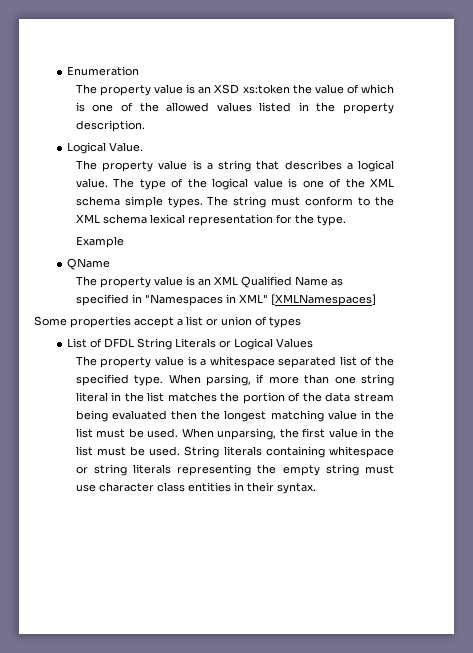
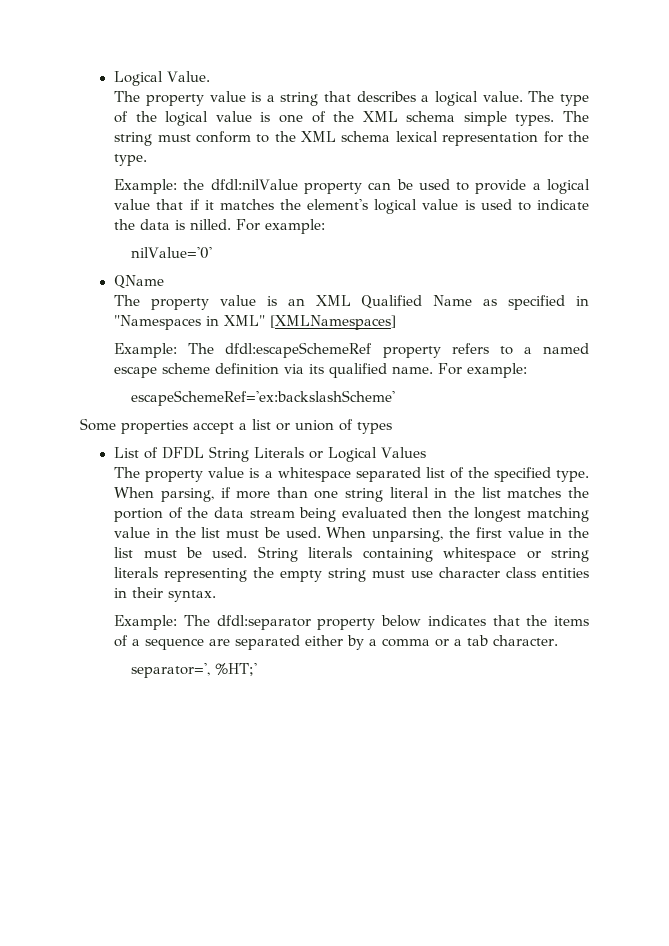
[66,66,139,76] [75,84,394,96] [75,102,394,114] [75,120,145,132] Enumeration // The property value is an XSD xs:token the value of which is one of the allowed values listed in the property description. // -> (113, 78) none
[75,236,124,248] Example -> [114,179,591,194] [114,199,589,214] [114,219,326,234] [131,247,213,259] Example: the dfdl:nilValue property can be used to provide a logical value that if it matches the element's logical value is used to indicate the data is nilled. For example: // nilValue='0'
(376, 300) none -> [114,342,589,358] [114,363,528,378] [131,390,396,406] // Example: The dfdl:escapeSchemeRef property refers to a named escape scheme definition via its qualified name. For example: // escapeSchemeRef='ex:backslashScheme'
(316, 488) none -> [114,615,589,630] [114,635,559,650] [131,663,258,678] // Example: The dfdl:separator property below indicates that the items of a sequence are separated either by a comma or a tab character. // separator=', %HT;'

